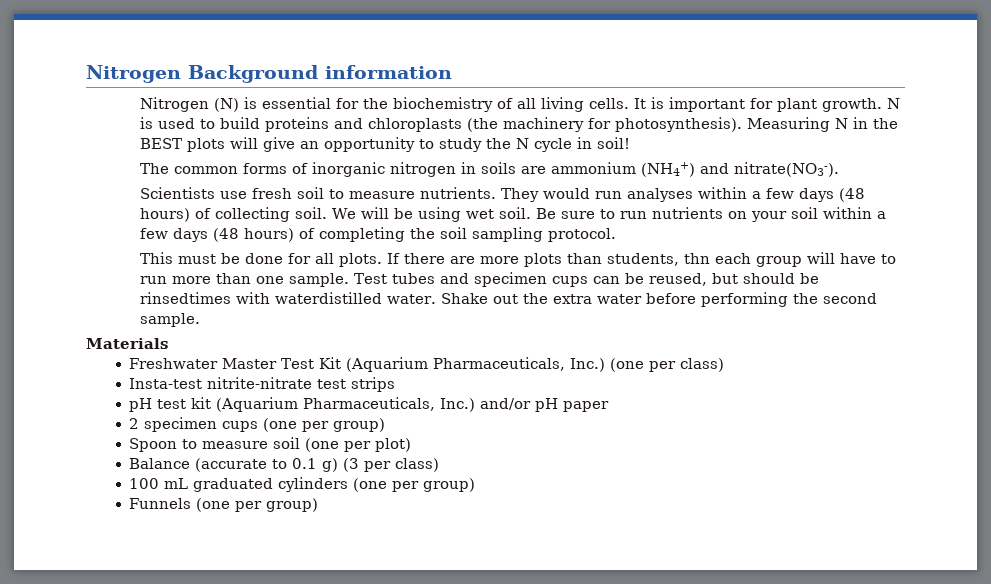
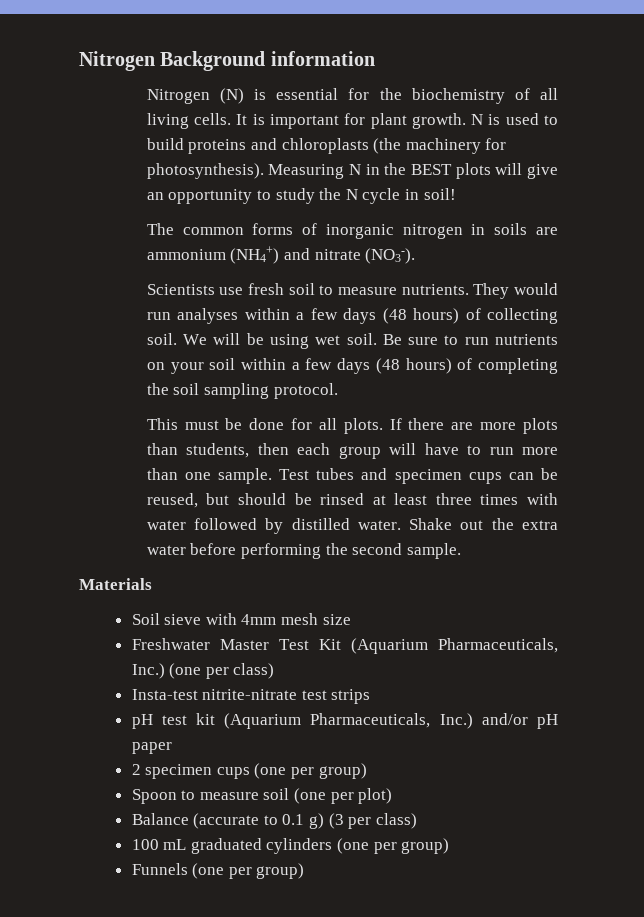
[733,162,839,177] nitrate(NO3-). -> [314,248,416,264] nitrate (NO3-).
[683,253,710,264] thn -> [257,443,289,455] then
[139,292,382,304] rinsedtimes with waterdistilled -> [320,493,558,505] [146,518,350,534] rinsed at least three times with water followed by distilled
(168, 343) none -> [131,613,351,625] // Soil sieve with 4mm mesh size

